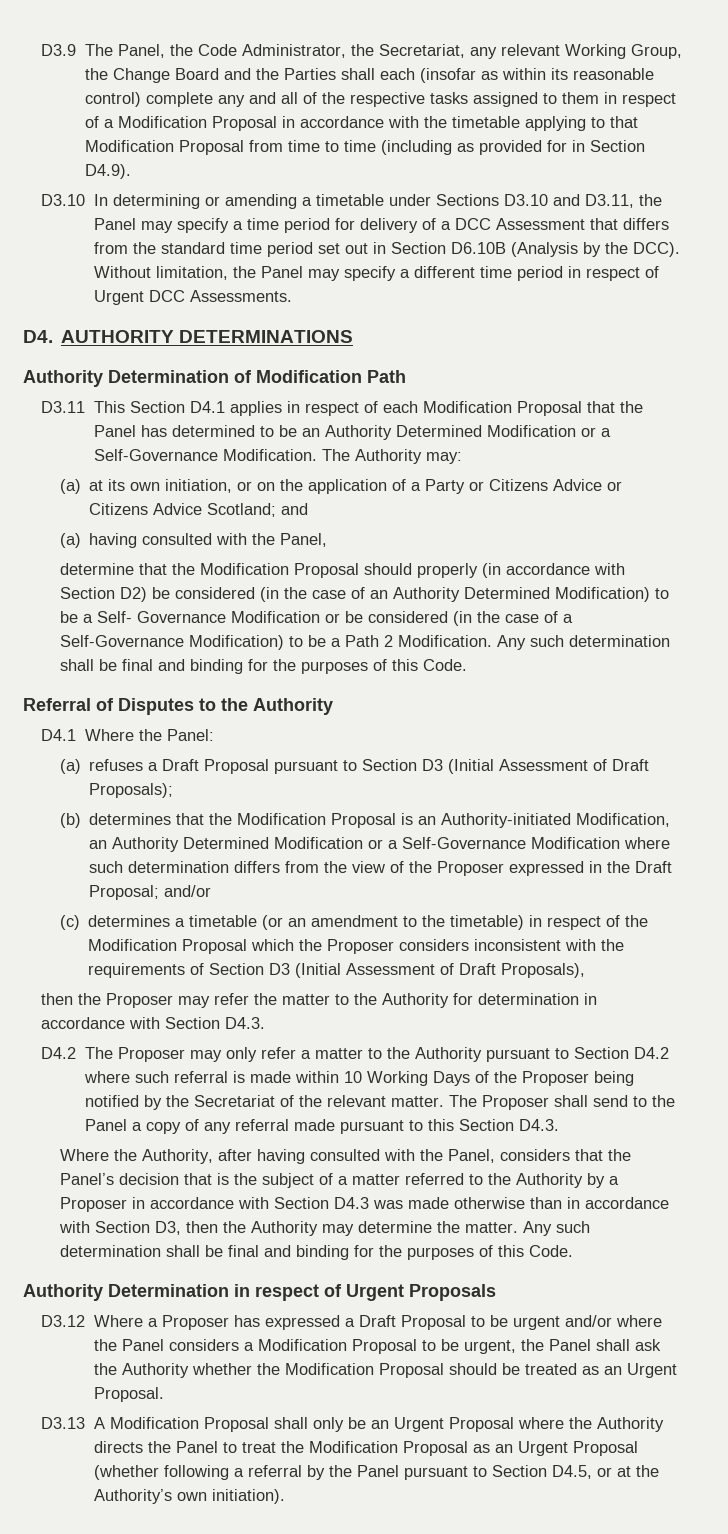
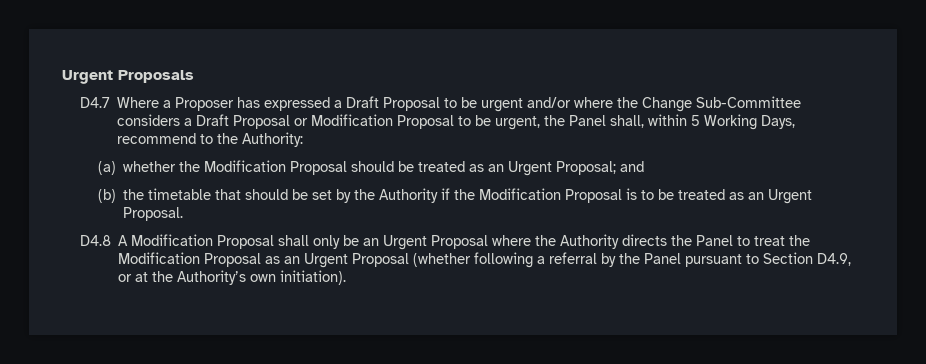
[41,44,682,59] [84,68,654,83] [84,92,676,107] [84,116,638,131] [84,140,645,155] [84,164,131,179] [41,194,662,209] [93,218,669,233] [93,242,680,257] [93,266,659,281] [93,290,292,305] [23,330,354,343] [23,370,406,387] [41,401,643,416] [93,425,611,440] [93,449,462,464] [59,479,623,494] [89,503,309,517] [59,533,328,548] [59,563,625,578] [59,587,669,602] [59,611,573,626] [59,635,670,650] [59,659,467,674] [23,698,333,715] [41,729,214,741] [59,759,650,774] [89,783,174,798] [59,813,671,828] [89,837,671,852] [89,861,673,876] [89,885,212,900] [59,915,649,930] [88,939,625,954] [88,963,586,978] [41,993,598,1008] [41,1017,266,1029] [41,1047,669,1062] [83,1071,634,1086] [84,1095,675,1110] [84,1119,559,1134] [59,1149,631,1164] [59,1173,619,1188] [59,1197,669,1212] [58,1221,590,1236] [59,1245,573,1260] [23,1284,342,1301] D3.9 The Panel, the Code Administrator, the Secretariat, any relevant Working Group, the Change Board and the Parties shall each (insofar as within its reasonable control) complete any and all of the respective tasks assigned to them in respect of a Modification Proposal in accordance with the timetable applying to that Modification Proposal from time to time (including as provided for in Section D4.9). // D3.10 In determining or amending a timetable under Sections D3.10 and D3.11, the Panel may specify a time period for delivery of a DCC Assessment that differs from the standard time period set out in Section D6.10B (Analysis by the DCC). Without limitation, the Panel may specify a different time period in respect of Urgent DCC Assessments. // D4. AUTHORITY DETERMINATIONS // Authority Determination of Modification Path // D3.11 This Section D4.1 applies in respect of each Modification Proposal that the Panel has determined to be an Authority Determined Modification or a Self-Governance Modification. The Authority may: // (a) at its own initiation, or on the application of a Party or Citizens Advice or Citizens Advice Scotland; and // (a) having consulted with the Panel, // determine that the Modification Proposal should properly (in accordance with Section D2) be considered (in the case of an Authority Determined Modification) to be a Self- Governance Modification or be considered (in the case of a Self-Governance Modification) to be a Path 2 Modification. Any such determination shall be final and binding for the purposes of this Code. // Referral of Disputes to the Authority // D4.1 Where the Panel: // (a) refuses a Draft Proposal pursuant to Section D3 (Initial Assessment of Draft Proposals); // (b) determines that the Modification Proposal is an Authority-initiated Modification, an Authority Determined Modification or a Self-Governance Modification where such determination differs from the view of the Proposer expressed in the Draft Proposal; and/or // (c) determines a timetable (or an amendment to the timetable) in respect of the Modification Proposal which the Proposer considers inconsistent with the requirements of Section D3 (Initial Assessment of Draft Proposals), // then the Proposer may refer the matter to the Authority for determination in accordance with Section D4.3. // D4.2 The Proposer may only refer a matter to the Authority pursuant to Section D4.2 where such referral is made within 10 Working Days of the Proposer being notified by the Secretariat of the relevant matter. The Proposer shall send to the Panel a copy of any referral made pursuant to this Section D4.3. // Where the Authority, after having consulted with the Panel, considers that the Panel’s decision that is the subject of a matter referred to the Authority by a Proposer in accordance with Section D4.3 was made otherwise than in accordance with Section D3, then the Authority may determine the matter. Any such determination shall be final and binding for the purposes of this Code. // Authority Determination in respect of -> (62, 77) none
[41,1315,86,1327] D3.12 -> [80,97,111,108] D4.7
[121,1339,254,1351] Panel considers a -> [642,96,802,112] [117,114,309,129] Change Sub-Committee considers a Draft Proposal or
[595,1339,661,1351] [93,1363,189,1378] shall ask the Authority -> [610,114,796,130] [117,132,304,147] [98,161,117,175] shall, within 5 Working Days, recommend to the Authority: // (a)
(677, 1370) none -> [556,161,645,175] [98,188,813,204] Proposal; and // (b) the timetable that should be set by the Authority if the Modification Proposal is to be treated as an Urgent
[41,1417,86,1429] D3.13 -> [80,235,112,246] D4.8
[551,1465,592,1479] D4.5, -> [817,253,852,266] D4.9,

